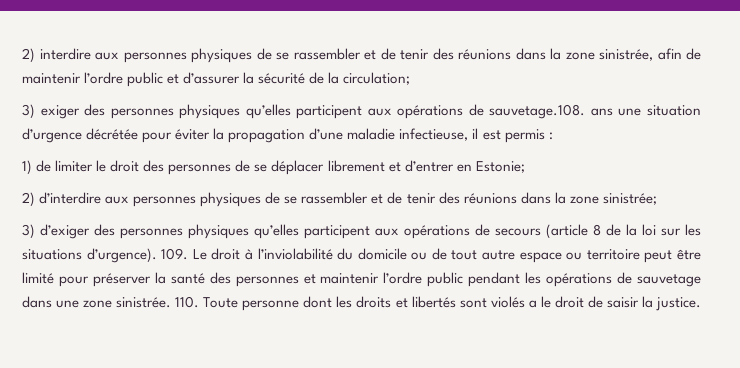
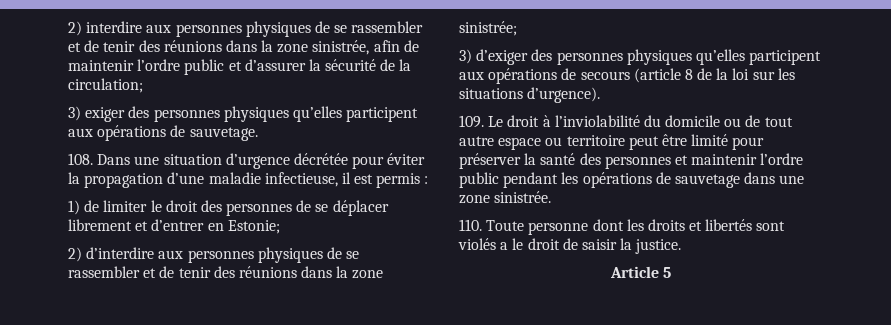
[489,104,613,119] sauvetage.108. ans -> [189,127,258,141] [68,153,131,165] sauvetage. // 108. Dans
(157, 255) none -> (601, 95) //
(172, 302) none -> (552, 197) //
(701, 304) none -> [609,266,672,278] // Article 5

